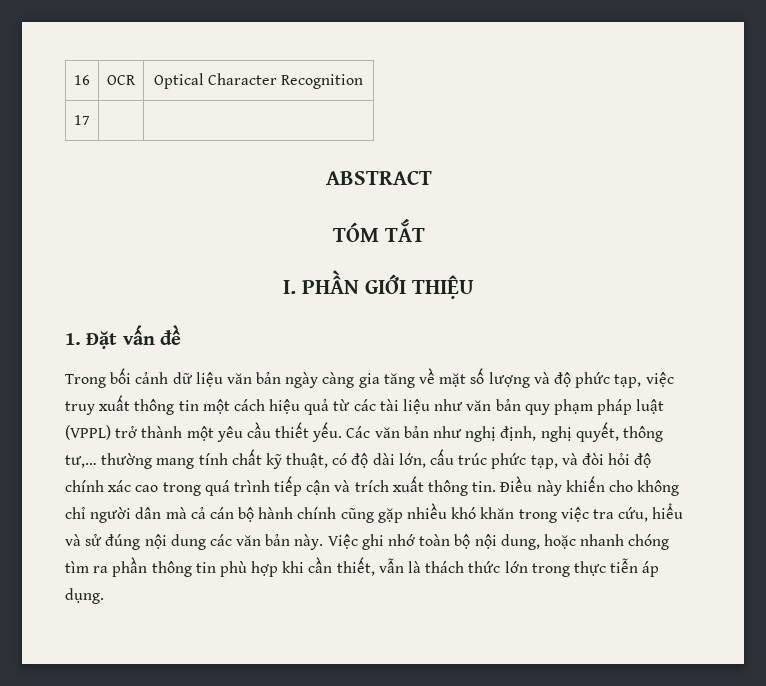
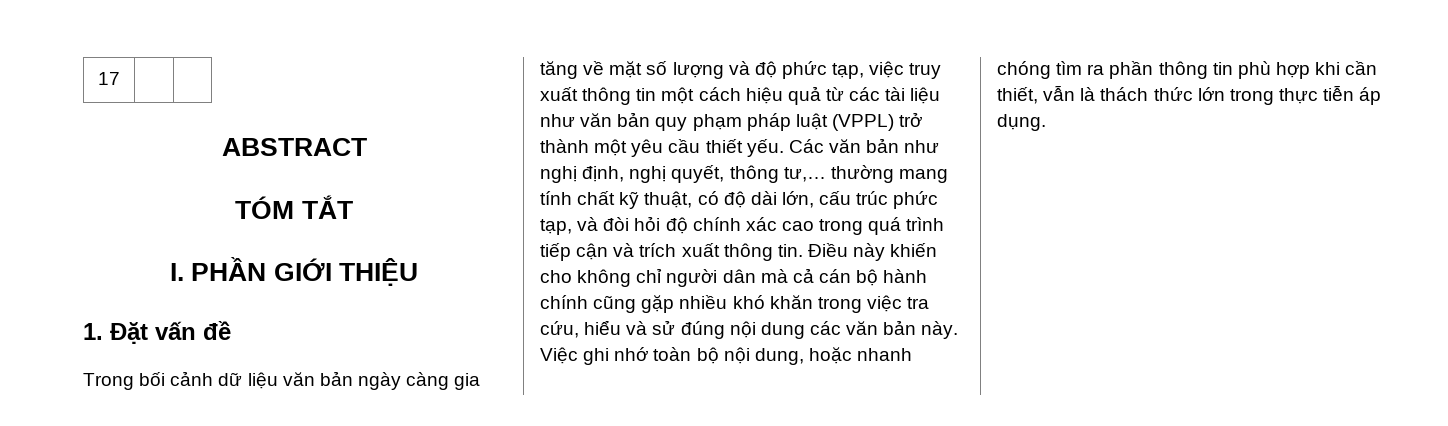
[74,75,90,85] [107,75,136,85] [153,73,364,89] 16 | OCR | Optical Character Recognition // -> (98, 78) none

